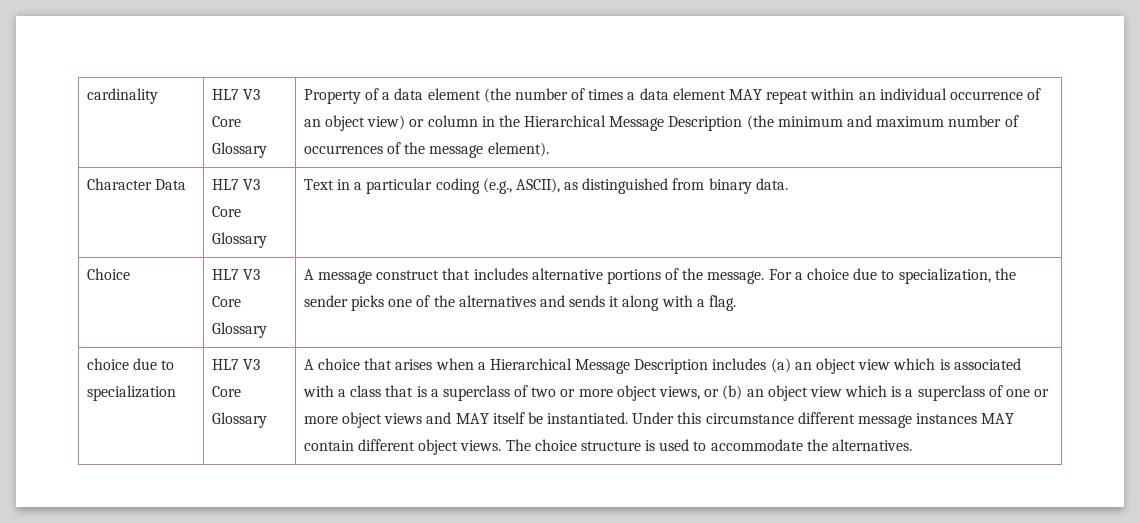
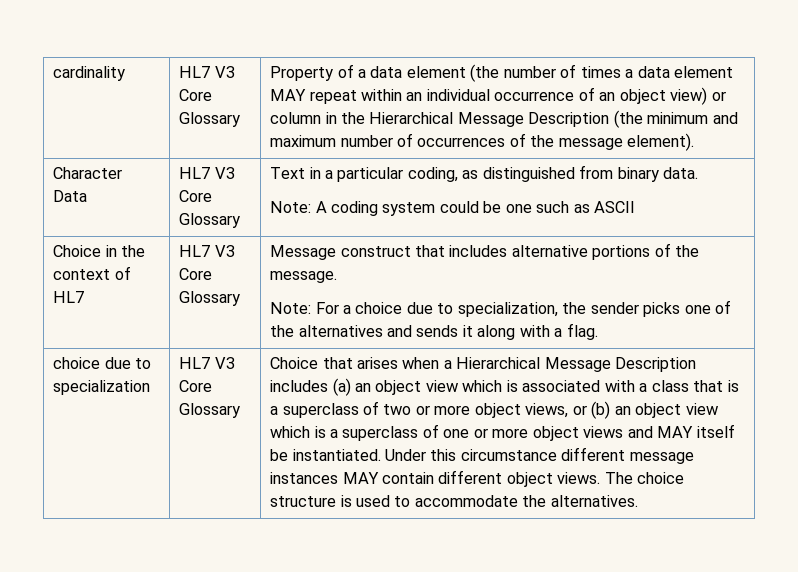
[435,178,560,194] coding (e.g., ASCII), -> [407,167,458,182] coding,
[86,268,130,280] [211,269,260,280] [211,296,241,307] [211,322,267,338] [303,269,372,284] // Choice | HL7 V3 Core Glossary | A message -> [270,201,636,216] [53,245,146,257] [53,266,131,280] [53,291,85,303] [179,245,235,257] [179,268,213,280] [179,291,241,306] [270,245,337,260] // Note: A coding system could be one such as ASCII // Choice in the context of HL7 | HL7 V3 Core Glossary | Message
(765, 277) none -> [270,302,312,314] // Note:
[303,358,360,370] A choice -> [270,357,319,369] Choice

